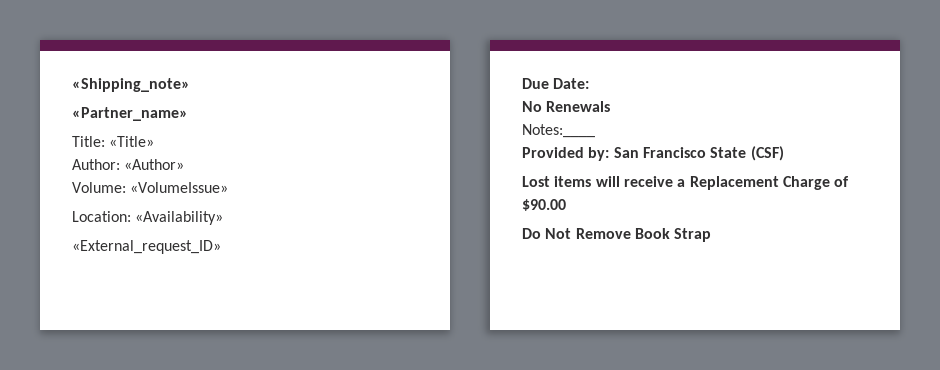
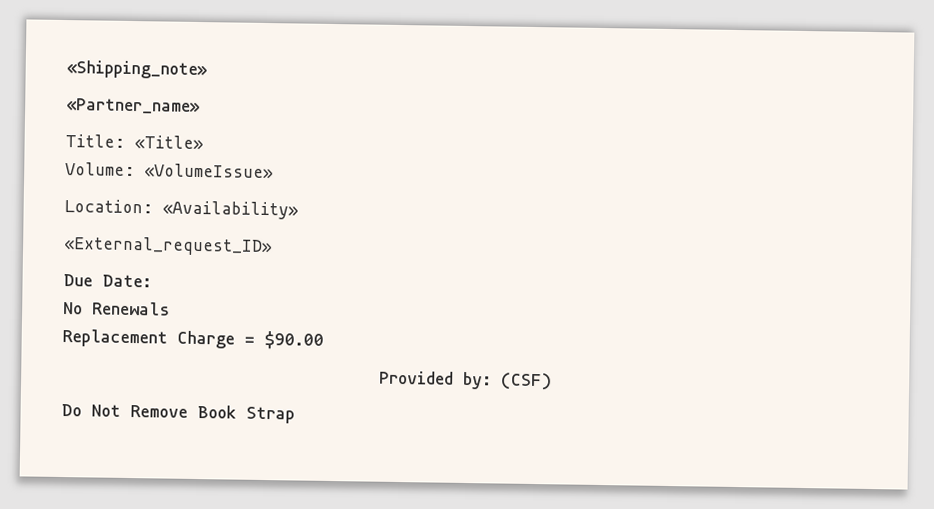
[72,159,185,170] // Author: «Author» -> (204, 143) none
[522,124,595,138] [522,146,784,161] [522,176,850,190] [522,199,566,211] Notes:____ // Provided by: San Francisco State (CSF) // Lost items will receive a Replacement Charge of $90.00 -> [62,329,324,350] [379,370,552,391] Replacement Charge = $90.00 // Provided by: (CSF)

